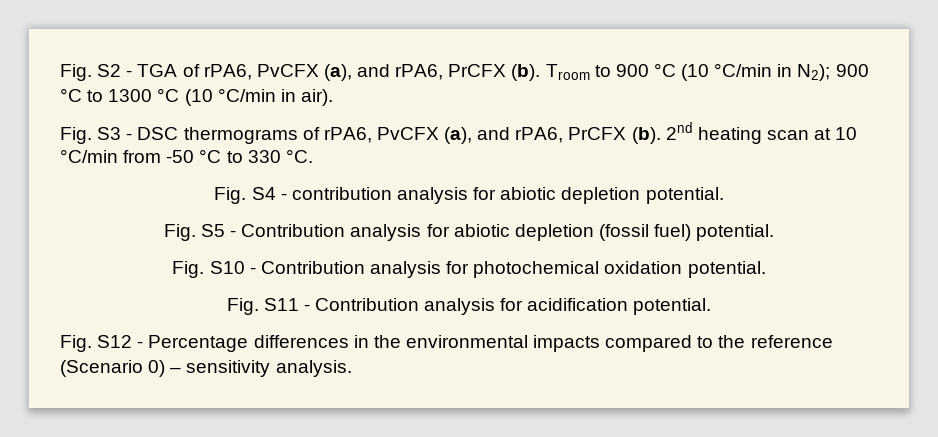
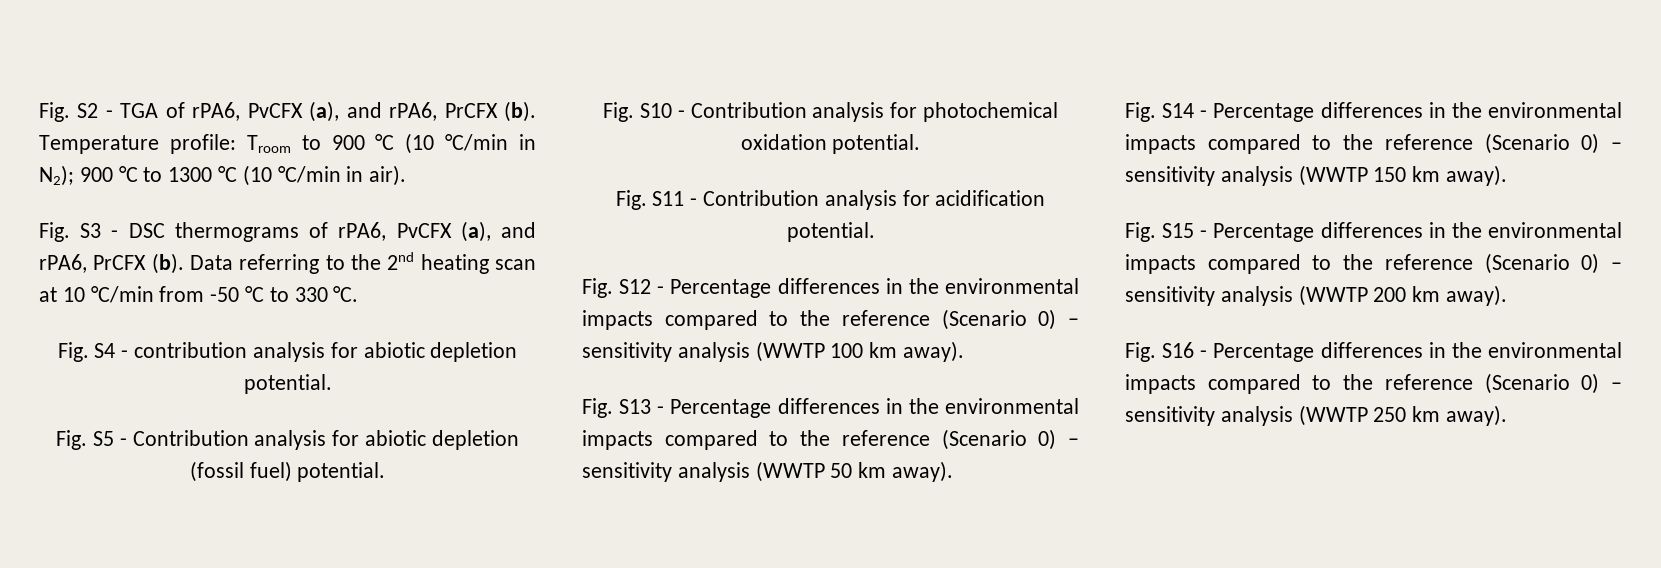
(541, 72) none -> [39,134,236,154] Temperature profile:
(661, 135) none -> [190,254,381,274] Data referring to the
[275,360,352,377] analysis. -> [677,341,965,362] [582,398,1079,418] [582,429,1079,450] [582,461,954,482] [1125,102,1622,122] [1125,133,1622,154] [1125,165,1508,186] [1125,222,1622,242] [1125,253,1622,274] [1125,285,1508,306] [1125,342,1622,362] [1125,373,1622,394] [1125,405,1508,426] analysis (WWTP 100 km away). // Fig. S13 - Percentage differences in the environmental impacts compared to the reference (Scenario 0) – sensitivity analysis (WWTP 50 km away). // Fig. S14 - Percentage differences in the environmental impacts compared to the reference (Scenario 0) – sensitivity analysis (WWTP 150 km away). // Fig. S15 - Percentage differences in the environmental impacts compared to the reference (Scenario 0) – sensitivity analysis (WWTP 200 km away). // Fig. S16 - Percentage differences in the environmental impacts compared to the reference (Scenario 0) – sensitivity analysis (WWTP 250 km away).

